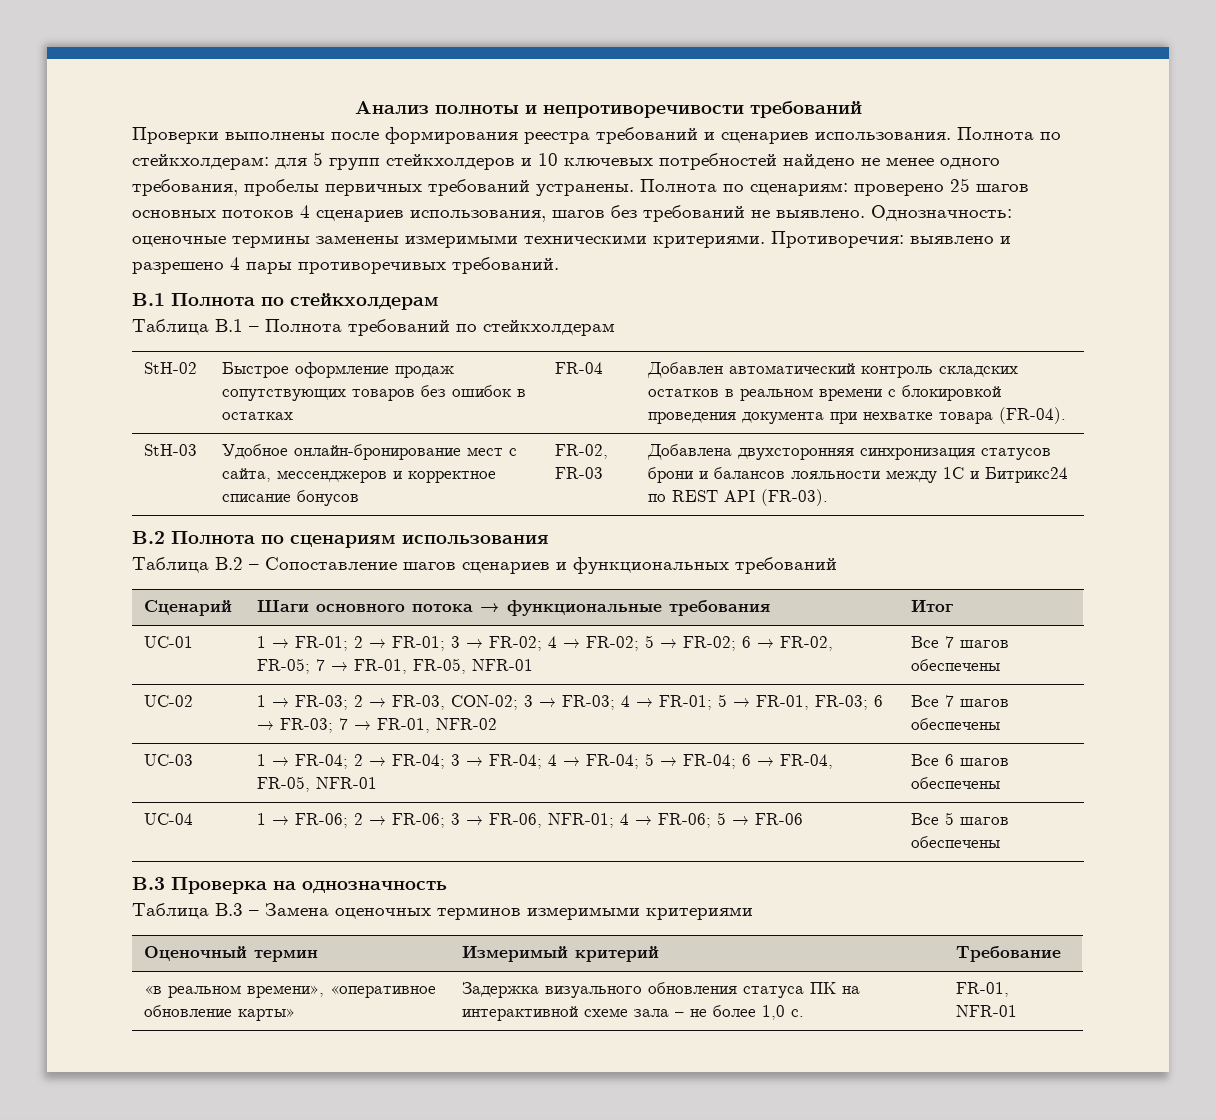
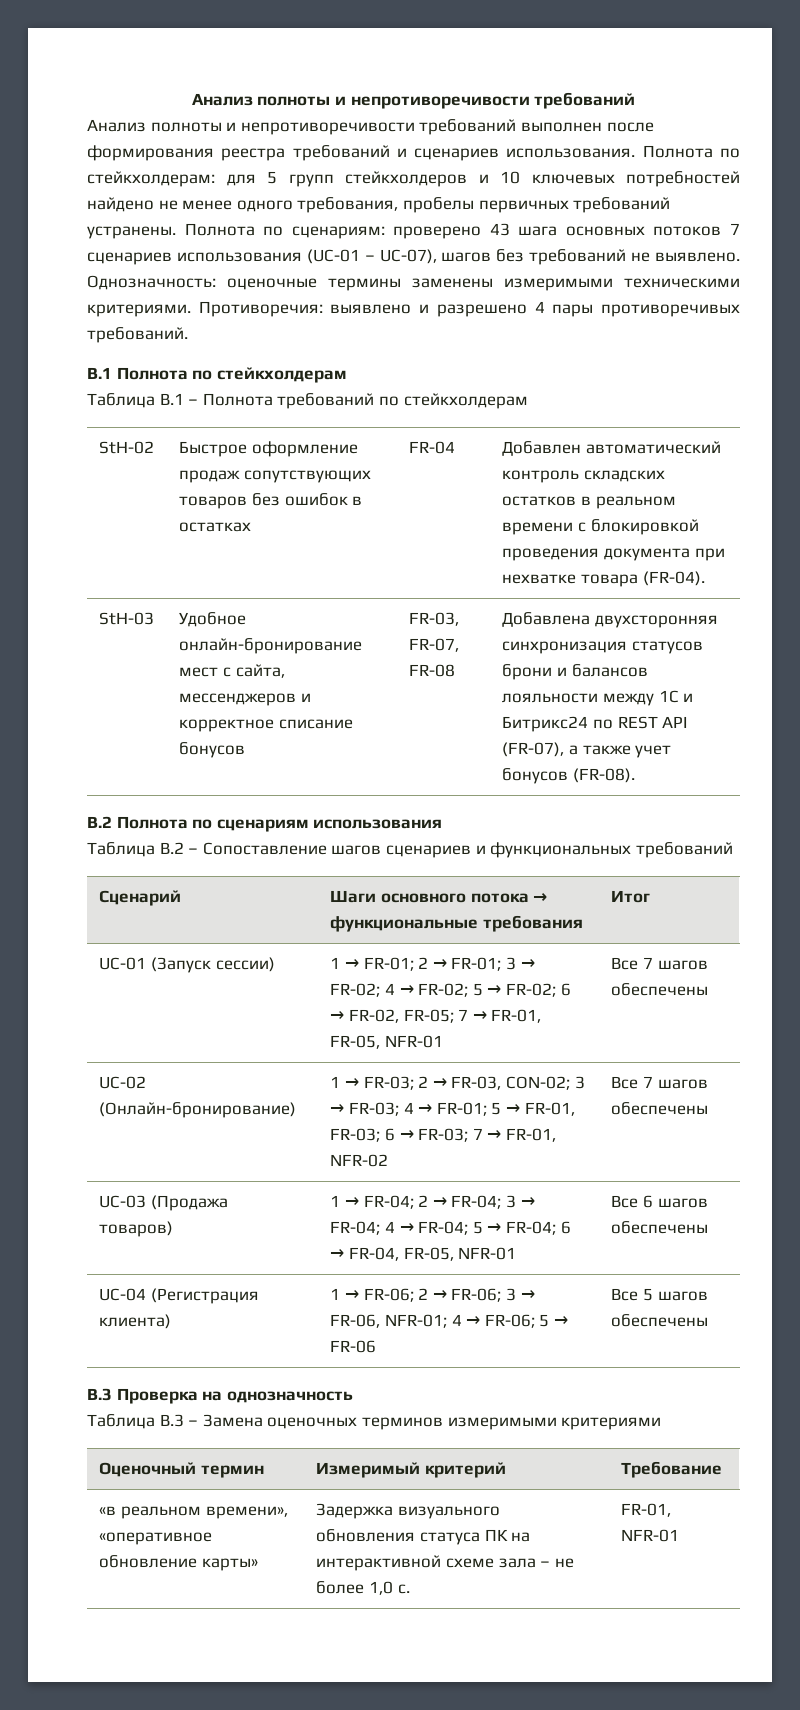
[132,127,325,144] Проверки выполнены -> [87,119,602,135] Анализ полноты и непротиворечивости требований выполнен
[950,178,1029,192] [132,205,546,222] 25 шагов основных потоков 4 сценариев использования, -> [489,223,740,236] [87,249,437,265] 43 шага основных потоков 7 сценариев использования (UC-01 – UC-07),
[555,444,609,459] [555,467,604,479] FR-02, FR-03 -> [409,612,460,626] [409,638,460,652] [409,664,456,677] FR-03, FR-07, FR-08
[761,489,829,506] (FR-03). -> [502,742,672,758] [502,768,636,784] (FR-07), а также учет бонусов (FR-08).
(194, 642) none -> [151,957,275,973] (Запуск сессии)
(194, 701) none -> [99,1102,297,1118] (Онлайн-бронирование)
(194, 760) none -> [151,1195,229,1211] [99,1221,174,1237] (Продажа товаров)
(194, 819) none -> [151,1288,260,1304] [99,1314,172,1329] (Регистрация клиента)

